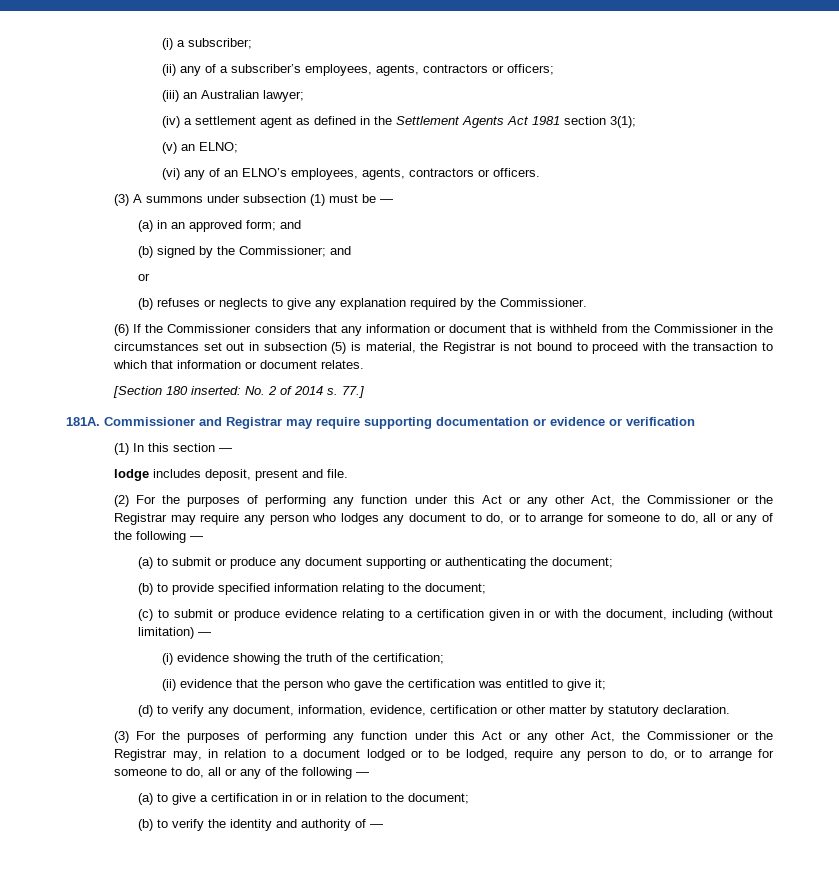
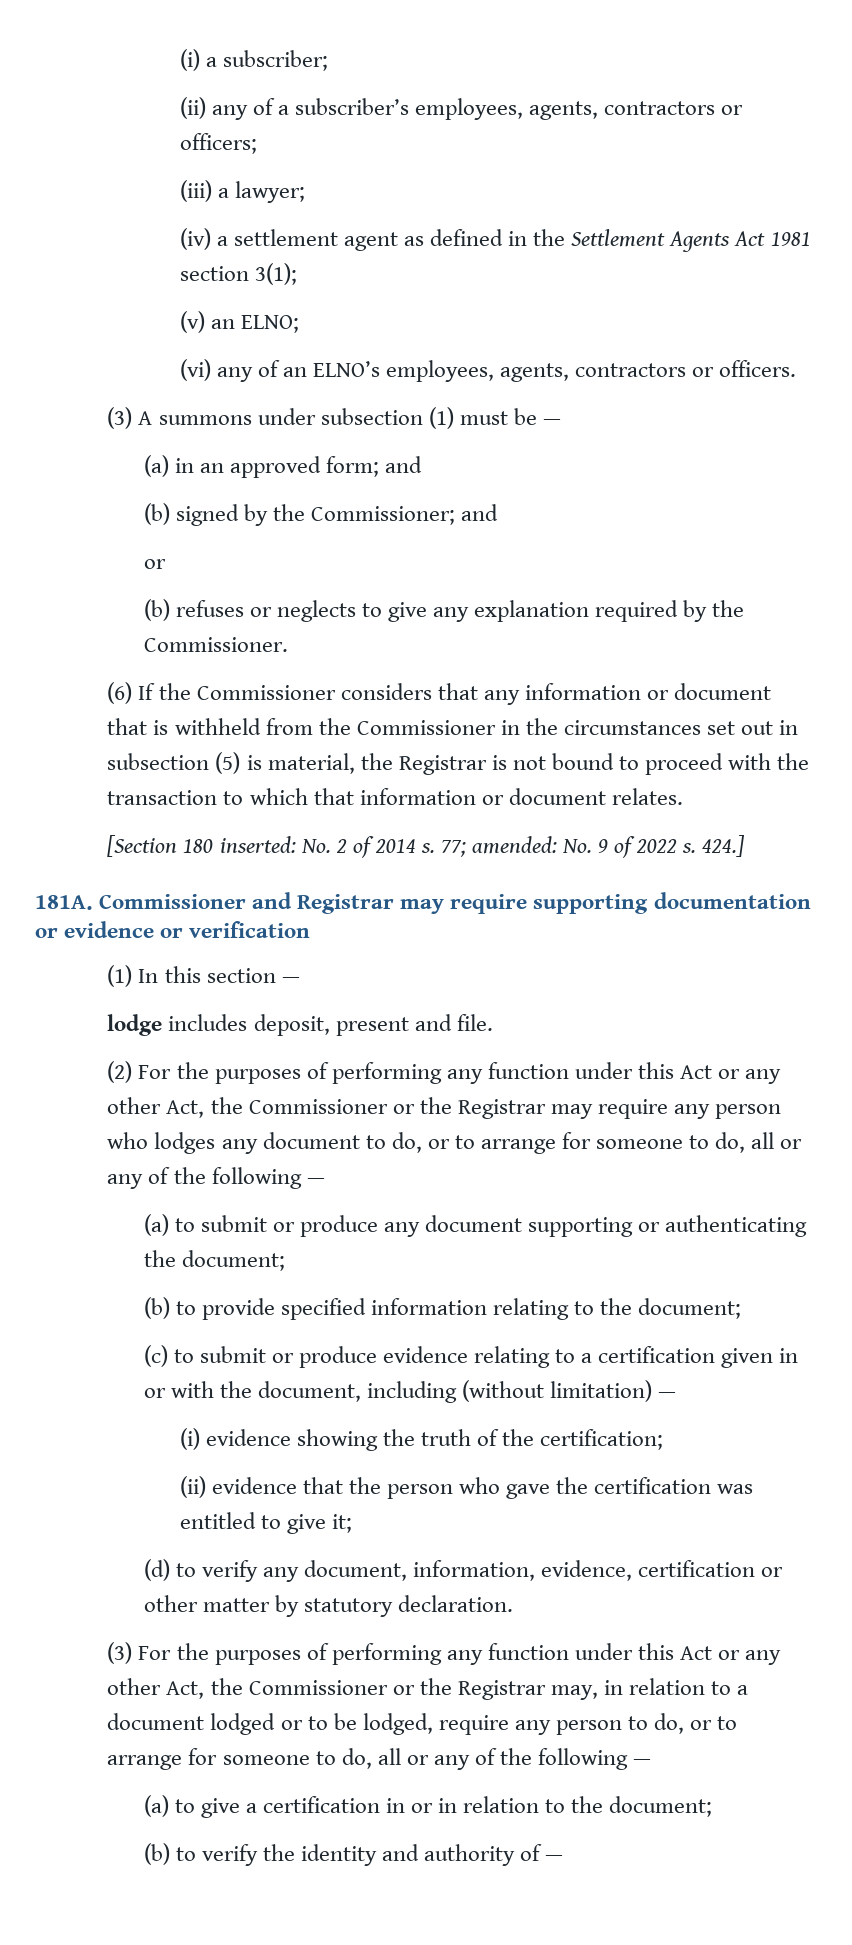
[183,90,260,99] an Australian -> [217,188,229,198] a
[342,386,365,398] 77.] -> [440,835,746,858] 77; amended: No. 9 of 2022 s. 424.]

